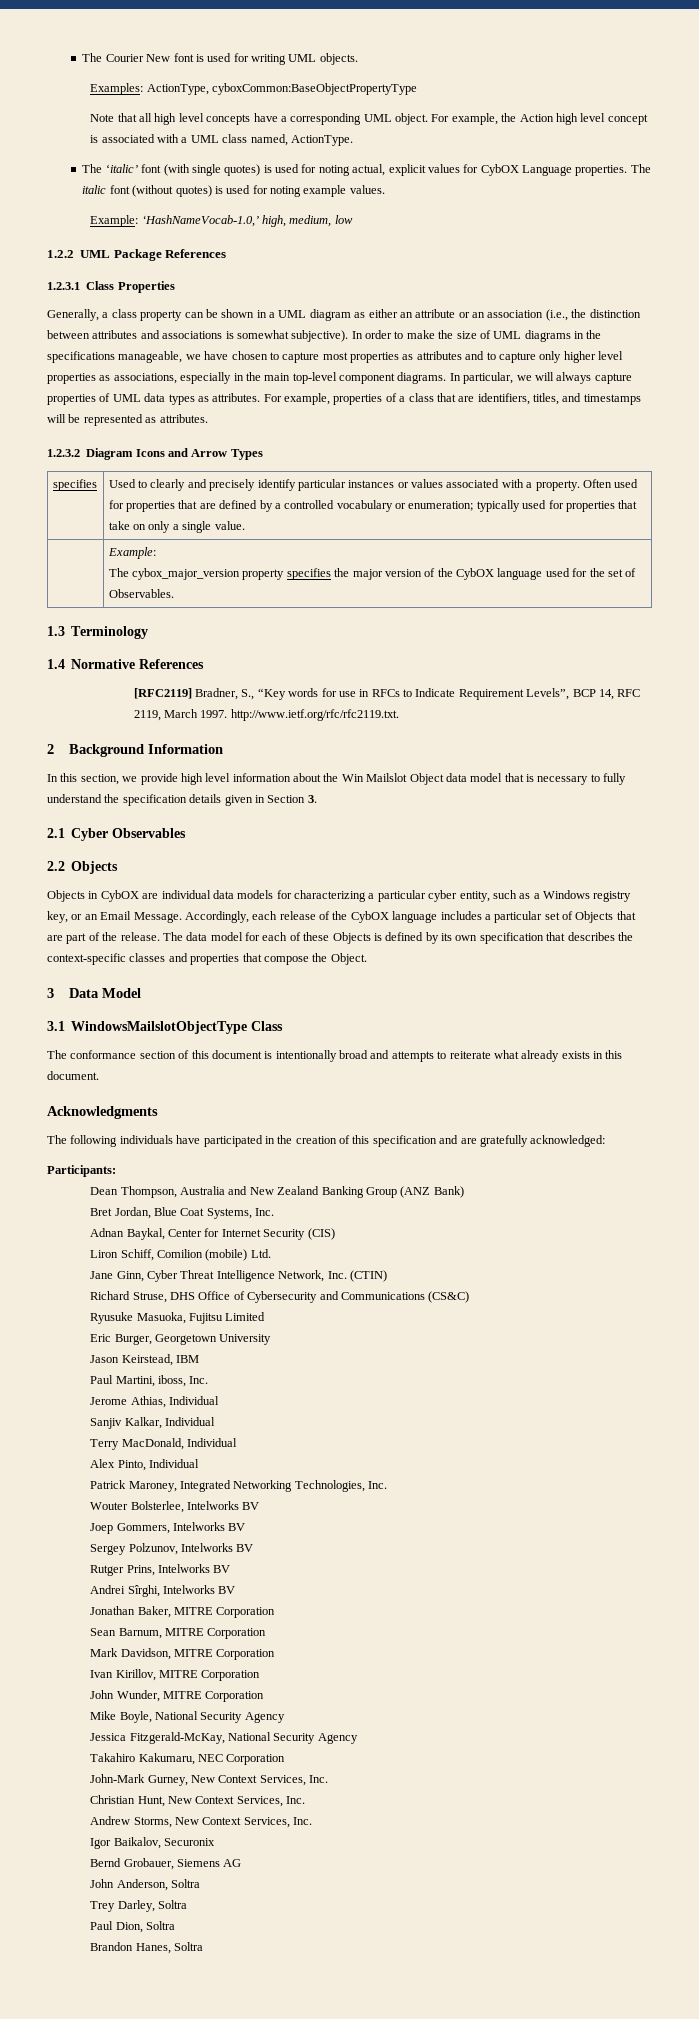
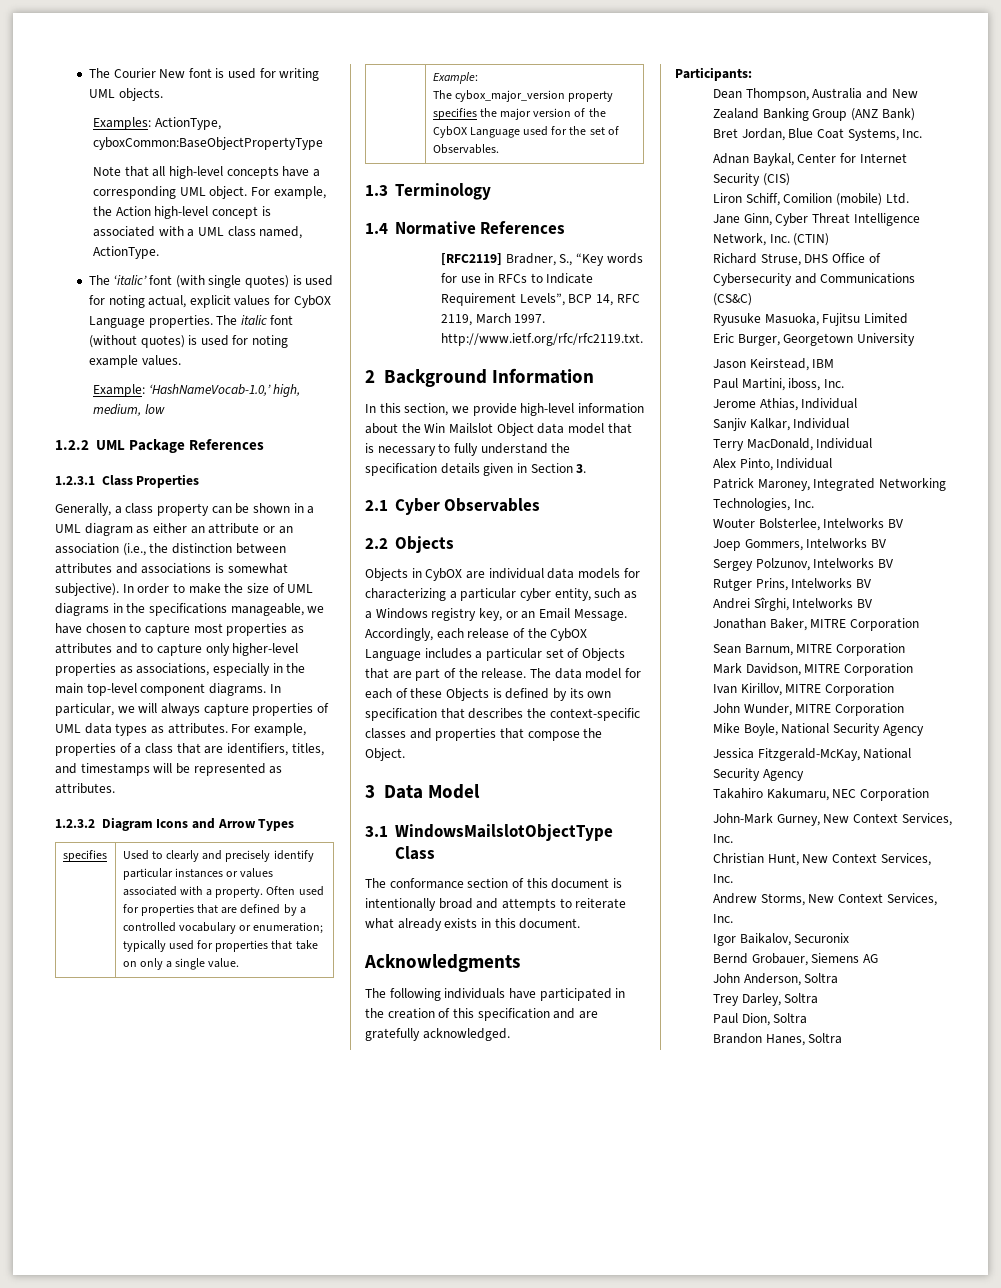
[154,113,204,125] high level -> [168,166,223,179] high-level
[555,113,606,125] high level -> [154,206,209,219] high-level
[563,351,623,363] higher level -> [232,643,299,656] higher-level
[497,568,543,580] language -> [469,127,520,138] Language
[180,773,231,785] high level -> [520,403,575,416] high-level
[392,911,438,923] language -> [365,649,421,661] Language
[530,1135,606,1147] acknowledged: -> [422,1028,510,1041] acknowledged.

